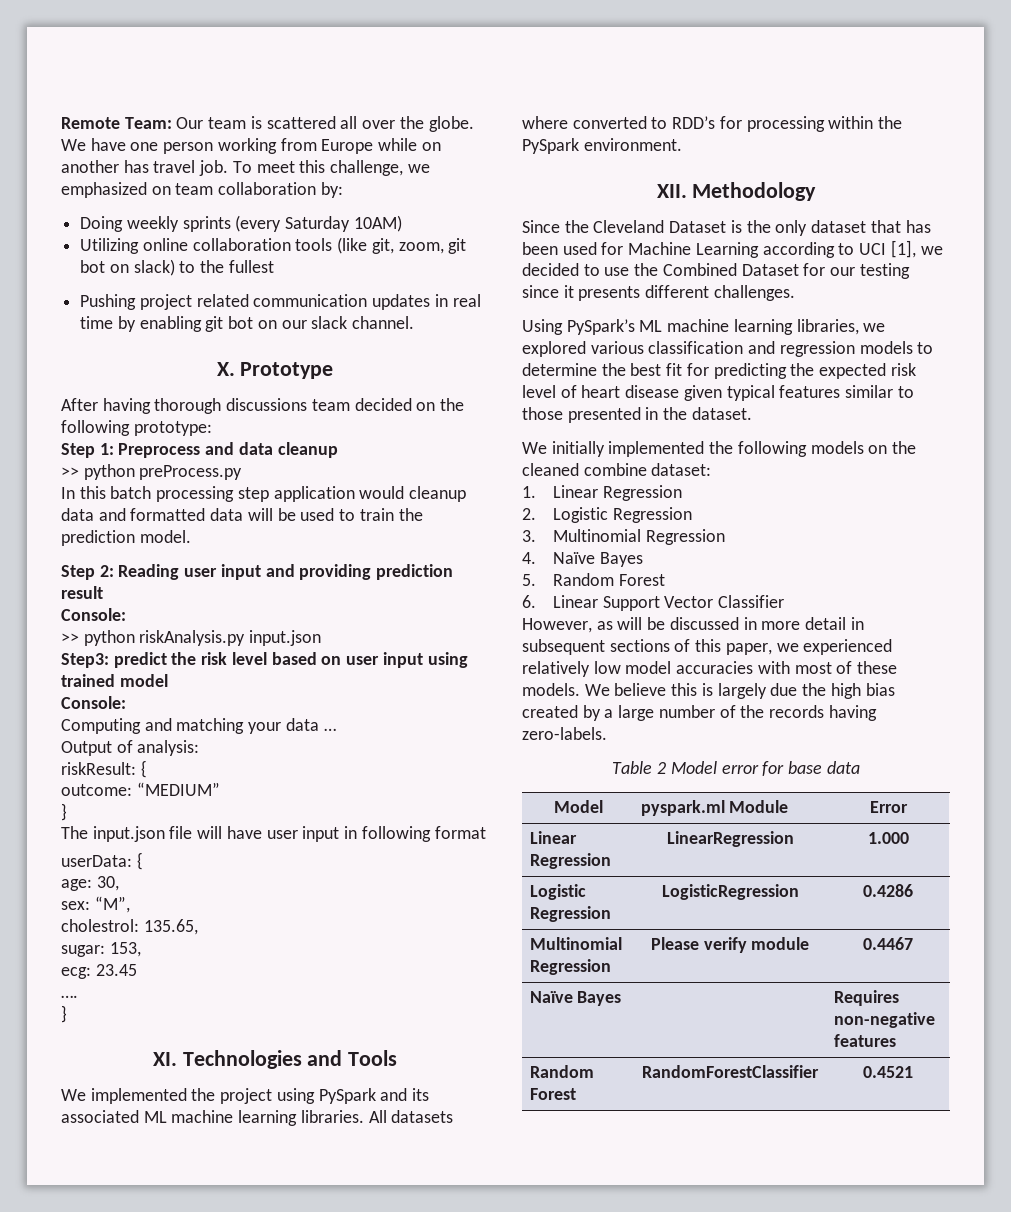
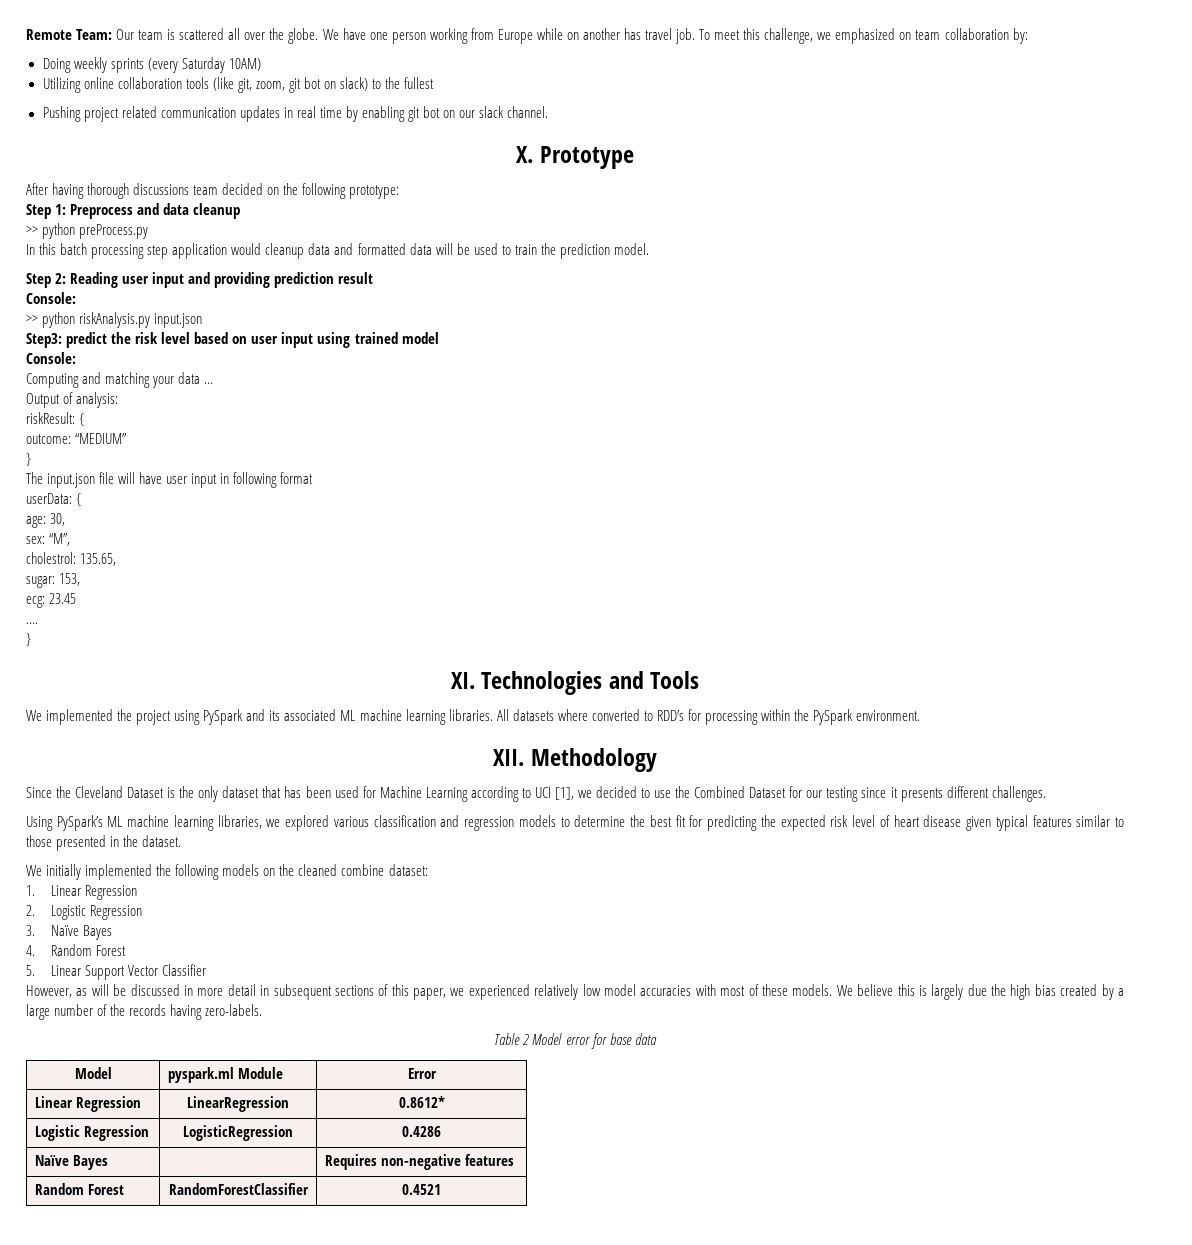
[552,529,725,545] [522,552,536,564] Multinomial Regression // 4. -> (35, 930) none
[522,574,536,586] 5. -> [26,945,35,956] 4.
[522,595,536,608] 6. -> [26,965,35,976] 5.
[867,832,909,844] 1.000 -> [398,1096,445,1108] 0.8612*
[529,937,622,950] [529,959,611,975] [650,937,810,953] [863,937,913,950] // Multinomial Regression | Please verify module | 0.4467 -> (441, 1131) none

